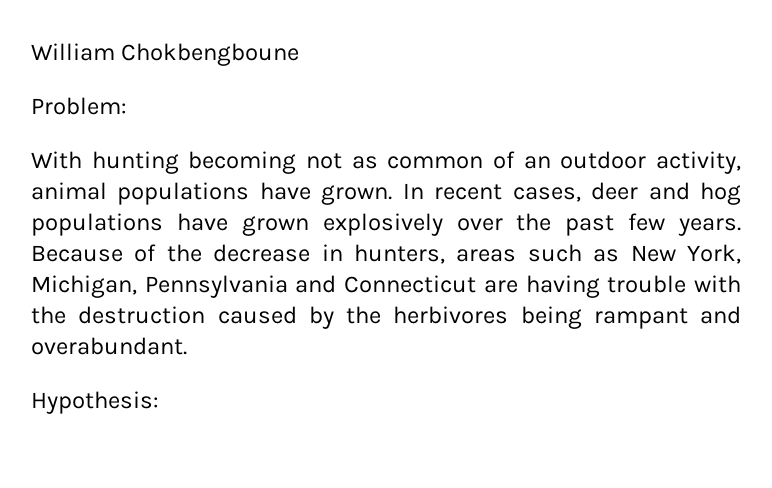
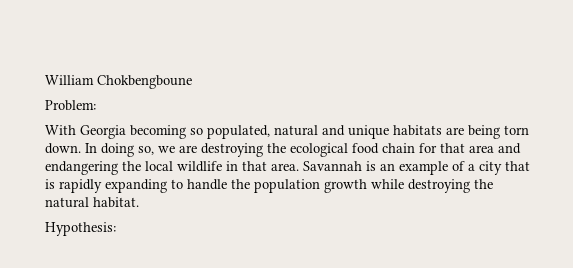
[91,151,741,174] [31,182,742,205] [31,213,741,236] [31,244,741,264] [31,275,741,298] [31,306,741,329] [31,337,187,355] hunting becoming not as common of an outdoor activity, animal populations have grown. In recent cases, deer and hog populations have grown explosively over the past few years. Because of the decrease in hunters, areas such as New York, Michigan, Pennsylvania and Connecticut are having trouble with the destruction caused by the herbivores being rampant and overabundant. -> [80,125,529,139] [45,143,521,157] [45,161,530,175] [45,179,493,193] [45,197,139,208] Georgia becoming so populated, natural and unique habitats are being torn down. In doing so, we are destroying the ecological food chain for that area and endangering the local wildlife in that area. Savannah is an example of a city that is rapidly expanding to handle the population growth while destroying the natural habitat.

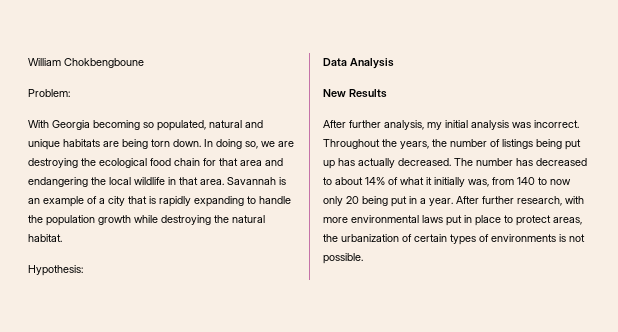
(116, 229) none -> [323,58,394,69] [323,89,387,98] [323,120,579,130] [323,139,581,150] [323,158,587,169] [323,177,571,187] [323,196,584,207] [323,215,582,226] [323,234,585,245] [323,253,363,264] // Data Analysis // New Results // After further analysis, my initial analysis was incorrect. Throughout the years, the number of listings being put up has actually decreased. The number has decreased to about 14% of what it initially was, from 140 to now only 20 being put in a year. After further research, with more environmental laws put in place to protect areas, the urbanization of certain types of environments is not possible.

